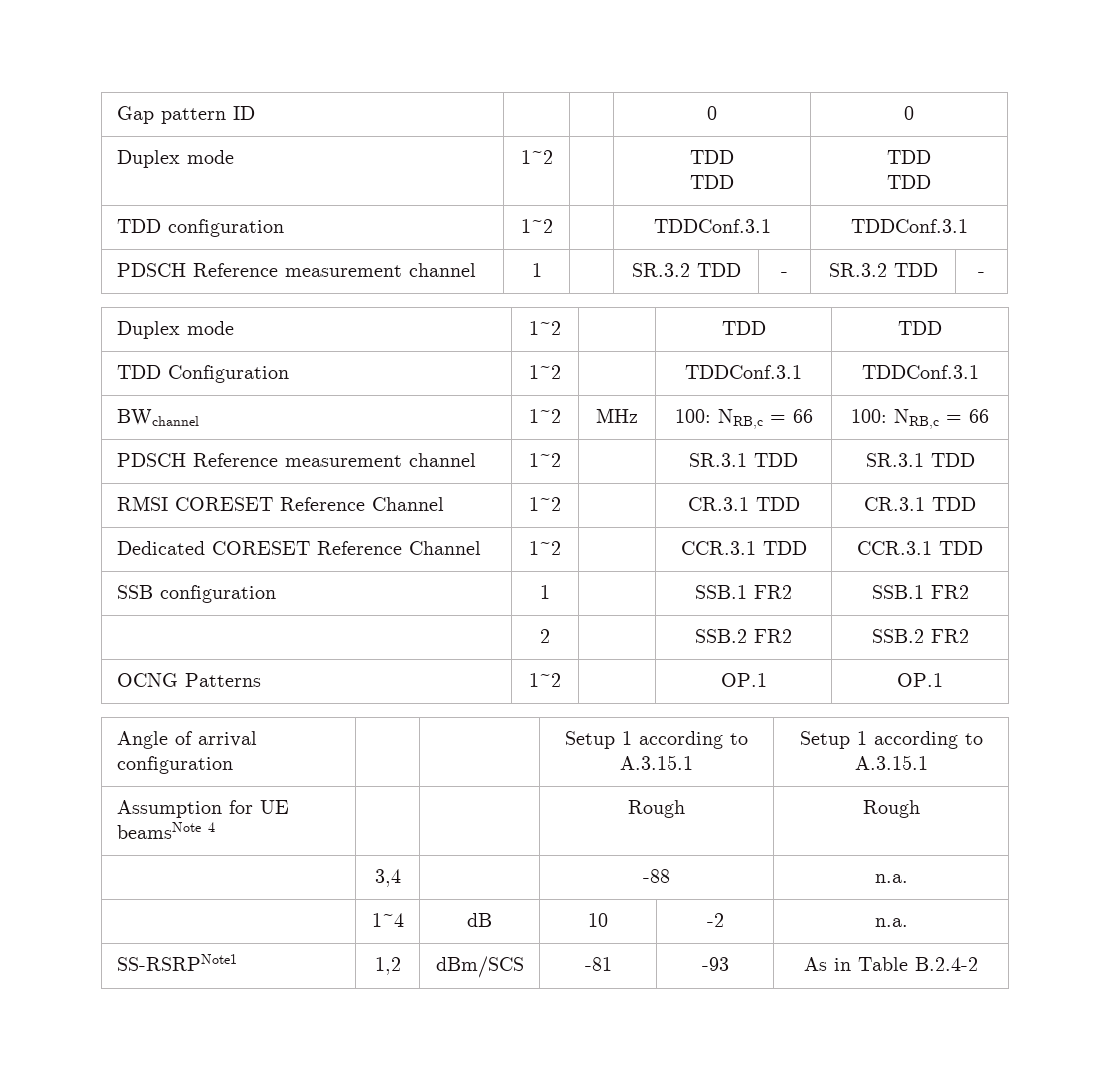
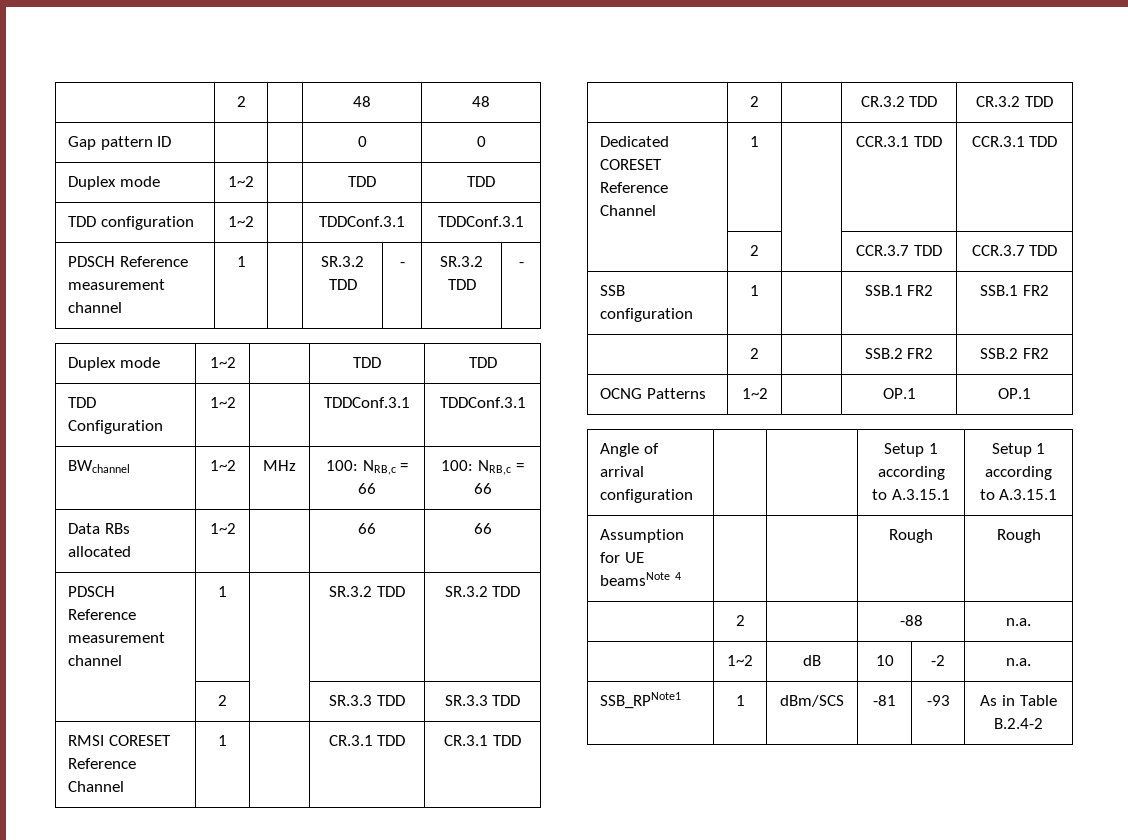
(116, 115) none -> [236,96,246,107] [353,96,371,107] [472,96,490,107] | 2 | | 48 | 48 //
[690,175,734,189] [887,150,931,164] [887,175,931,189] // TDD | TDD // TDD -> [467,176,495,187] | TDD
[116,453,476,467] [529,453,561,467] [689,453,798,467] [865,453,924,467] // PDSCH Reference measurement channel | 1~2 | | SR.3.1 TDD | SR.3.1 -> [68,523,130,534] [68,546,132,557] [209,523,236,534] [358,523,376,534] [473,523,492,534] [68,586,116,597] [68,609,137,620] [68,632,166,643] [68,655,123,666] [218,586,227,597] [329,586,405,597] [444,586,521,597] [218,695,227,706] [329,695,405,706] [444,695,488,706] // Data RBs allocated | 1~2 | | 66 | 66 // PDSCH Reference measurement channel | 1 | | SR.3.2 TDD | SR.3.2 TDD // | 2 | | SR.3.3 TDD | SR.3.3
[529,497,561,511] 1~2 -> [218,735,227,746] 1
(976, 504) none -> [750,96,759,107] [860,96,938,107] [976,96,1053,107] // | 2 | | CR.3.2 TDD | CR.3.2 TDD
[529,541,561,555] 1~2 -> [750,136,759,147] 1
(983, 548) none -> [750,245,759,256] [856,245,942,256] [971,245,1058,256] // | 2 | | CCR.3.7 TDD | CCR.3.7 TDD
[374,869,401,887] 3,4 -> [735,615,745,626] 2
[371,913,404,927] 1~4 -> [727,655,753,666] 1~2
[116,954,237,971] [374,957,401,975] SS-RSRPNote1 | 1,2 -> [600,692,682,709] [735,695,745,706] SSB_RPNote1 | 1

